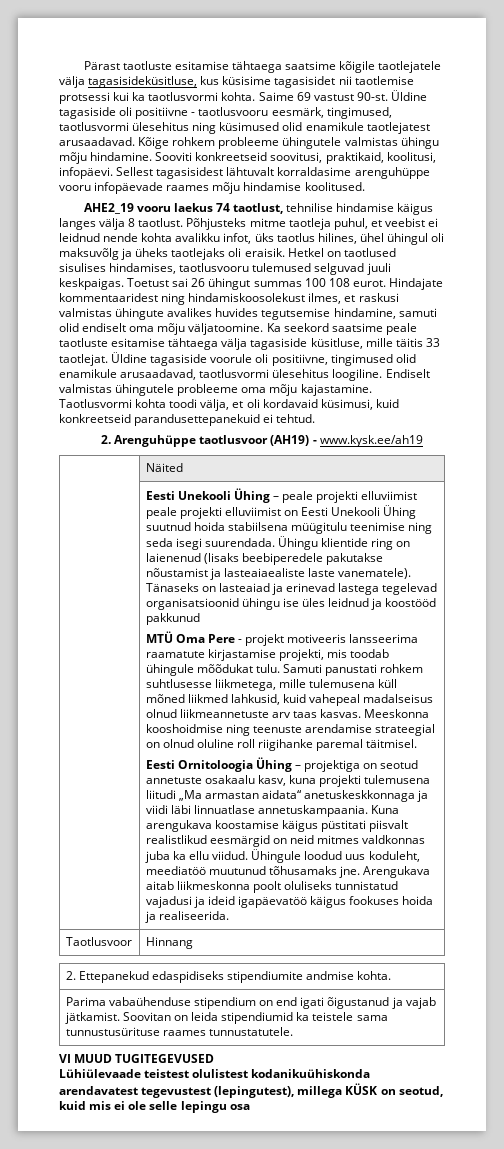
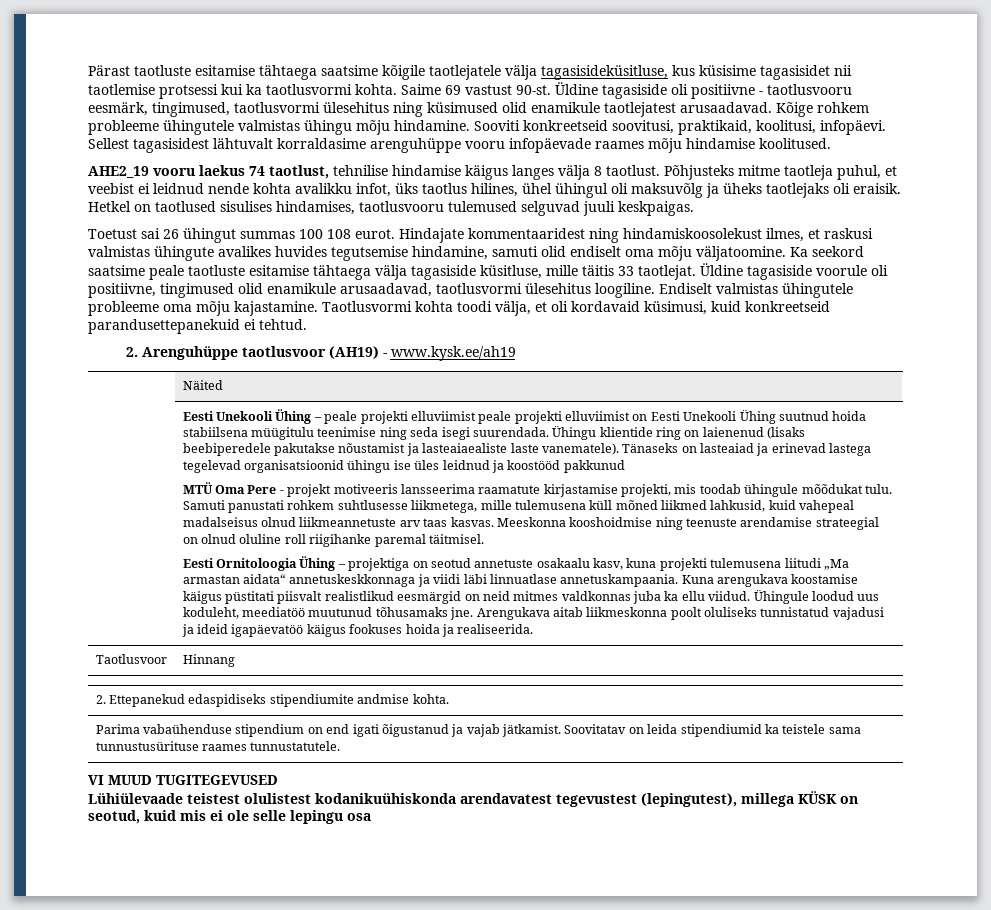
(124, 284) none -> (694, 208) //
[304,790,416,802] anetuskeskkonnaga -> [289,574,416,587] annetuskeskkonnaga
[122,1012,171,1021] Soovitan -> [564,724,627,734] Soovitatav

